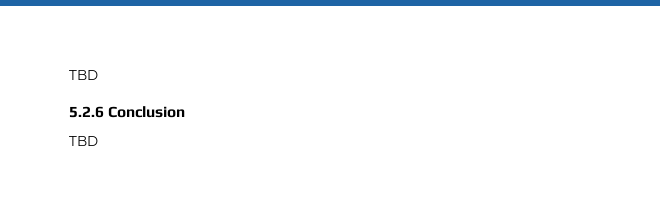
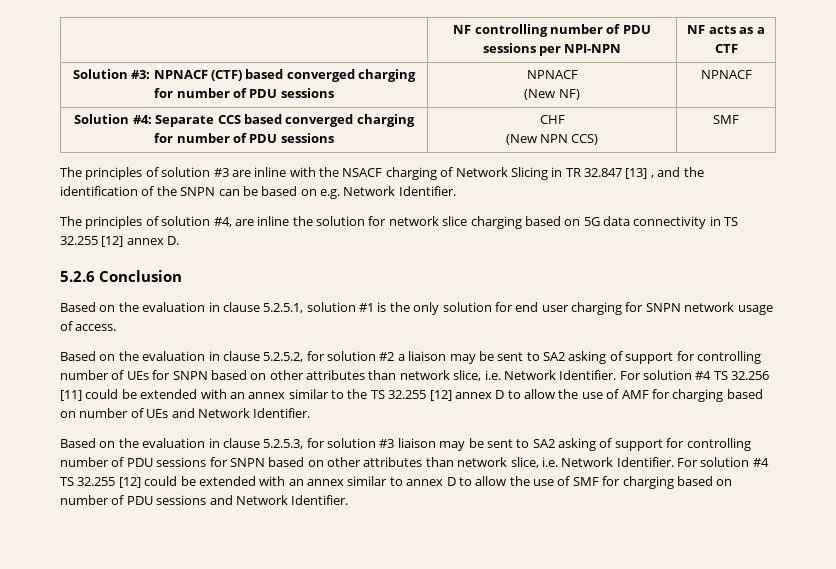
[69,70,98,80] [69,106,186,118] [69,136,98,146] TBD // 5.2.6 Conclusion // TBD -> [453,24,651,37] [482,43,622,56] [687,25,765,34] [714,44,738,53] [72,69,417,82] [154,88,334,98] [526,70,578,79] [524,89,580,100] [700,70,752,79] [74,114,415,127] [154,133,334,143] [539,115,565,124] [505,134,599,145] [713,115,739,124] [60,167,704,180] [60,186,456,199] [60,216,739,229] [60,236,180,247] [60,270,182,282] [60,302,773,315] [60,321,117,331] [60,351,761,364] [60,370,770,381] [60,389,763,402] [60,408,311,418] [60,438,751,451] [60,457,769,468] [60,476,733,489] [60,495,349,505] | NF controlling number of PDU sessions per NPI-NPN | NF acts as a CTF // Solution #3: NPNACF (CTF) based converged charging for number of PDU sessions | NPNACF // (New NF) | NPNACF // Solution #4: Separate CCS based converged charging for number of PDU sessions | CHF // (New NPN CCS) | SMF // The principles of solution #3 are inline with the NSACF charging of Network Slicing in TR 32.847 [13] , and the identification of the SNPN can be based on e.g. Network Identifier. // The principles of solution #4, are inline the solution for network slice charging based on 5G data connectivity in TS 32.255 [12] annex D. // 5.2.6 Conclusion // Based on the evaluation in clause 5.2.5.1, solution #1 is the only solution for end user charging for SNPN network usage of access. // Based on the evaluation in clause 5.2.5.2, for solution #2 a liaison may be sent to SA2 asking of support for controlling number of UEs for SNPN based on other attributes than network slice, i.e. Network Identifier. For solution #4 TS 32.256 [11] could be extended with an annex similar to the TS 32.255 [12] annex D to allow the use of AMF for charging based on number of UEs and Network Identifier. // Based on the evaluation in clause 5.2.5.3, for solution #3 liaison may be sent to SA2 asking of support for controlling number of PDU sessions for SNPN based on other attributes than network slice, i.e. Network Identifier. For solution #4 TS 32.255 [12] could be extended with an annex similar to annex D to allow the use of SMF for charging based on number of PDU sessions and Network Identifier.

